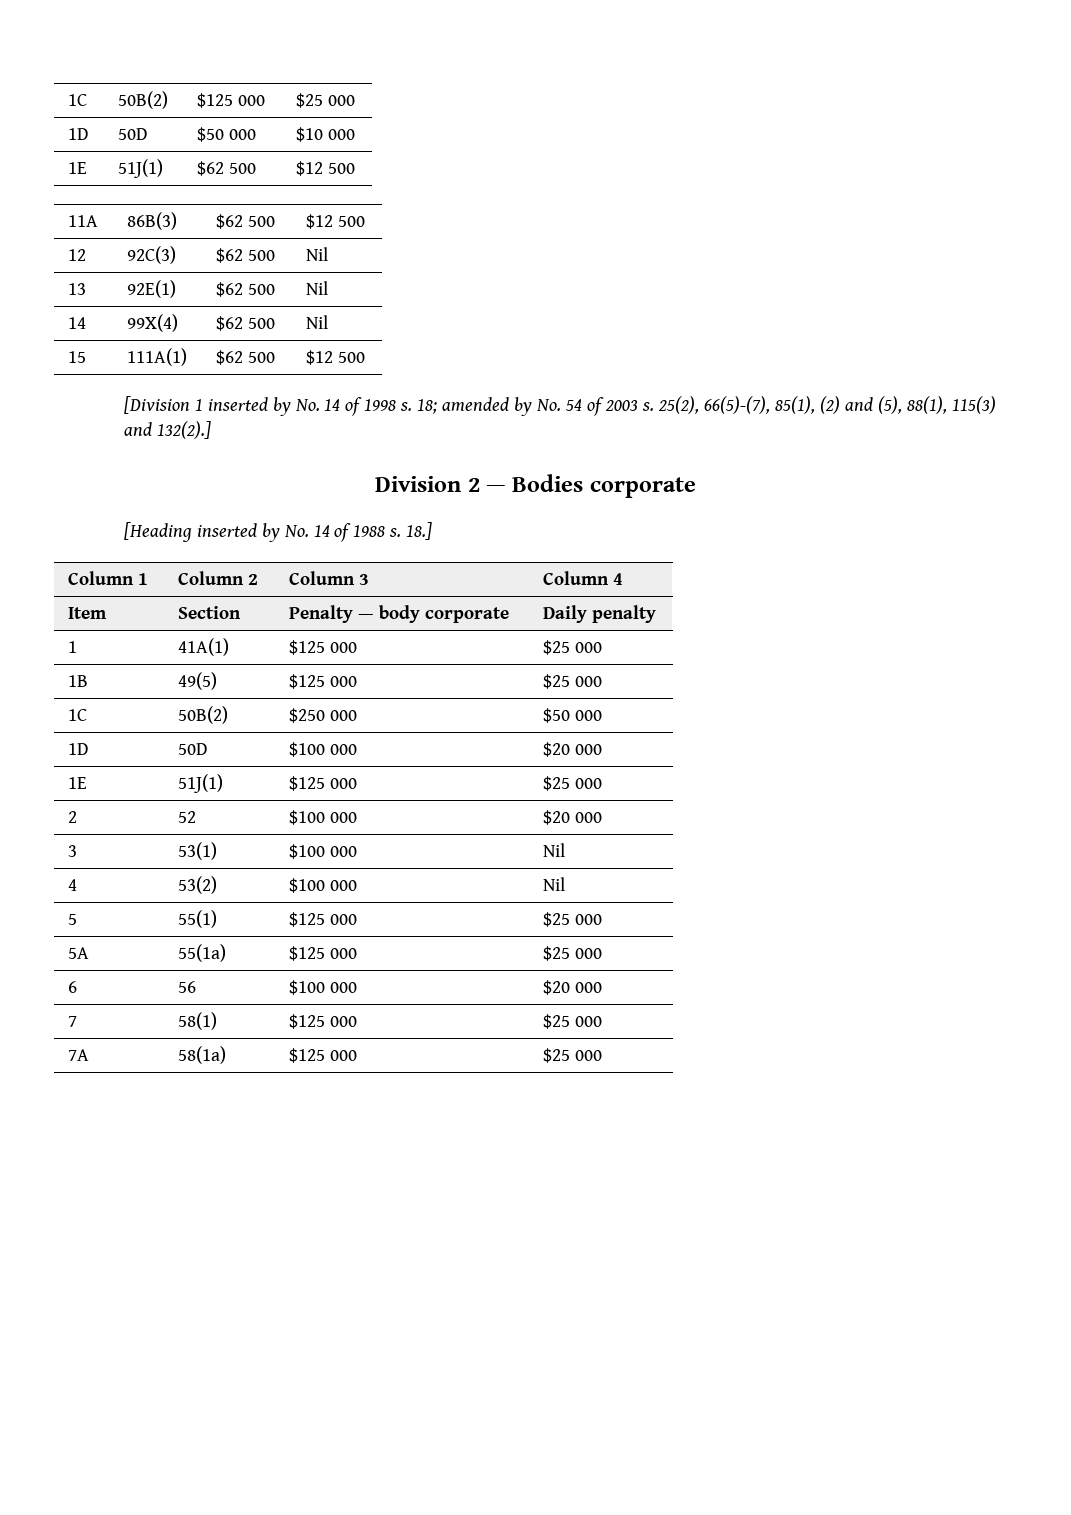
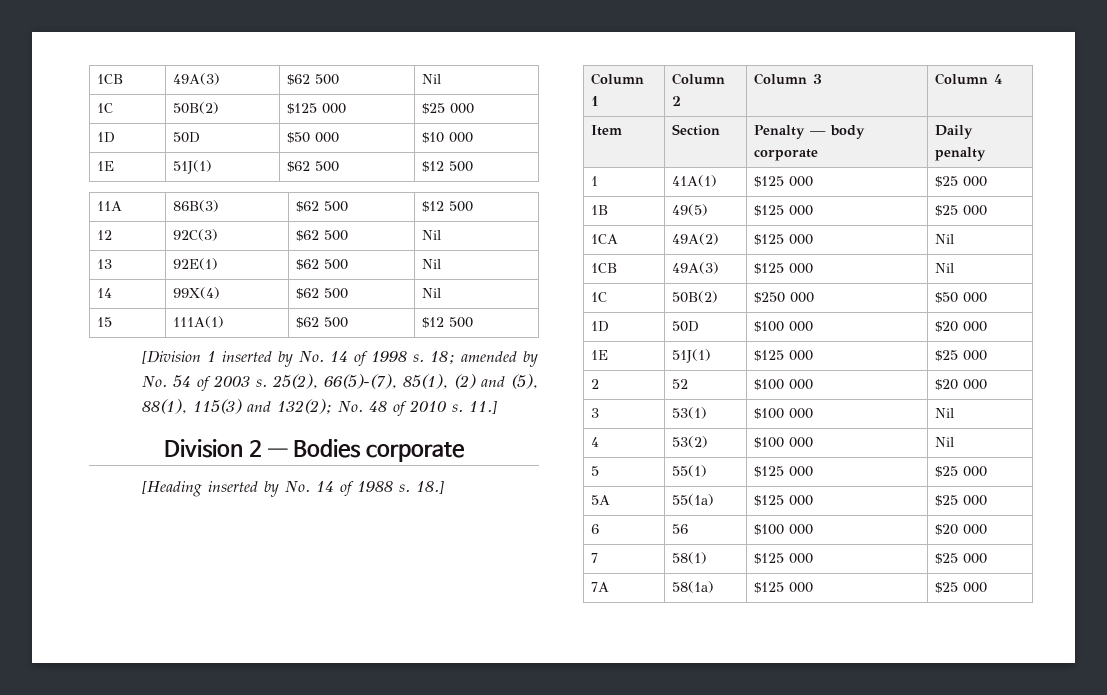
(68, 100) none -> [96,74,123,84] [172,73,220,85] [286,74,339,85] [421,74,441,84] 1CB | 49A(3) | $62 500 | Nil //
[156,421,211,439] 132(2).] -> [276,399,497,416] 132(2); No. 48 of 2010 s. 11.]
(603, 681) none -> [590,234,618,244] [671,233,719,245] [753,234,813,245] [934,234,954,244] [590,263,617,273] [671,262,719,274] [753,263,813,274] [934,263,954,273] // 1CA | 49A(2) | $125 000 | Nil // 1CB | 49A(3) | $125 000 | Nil

